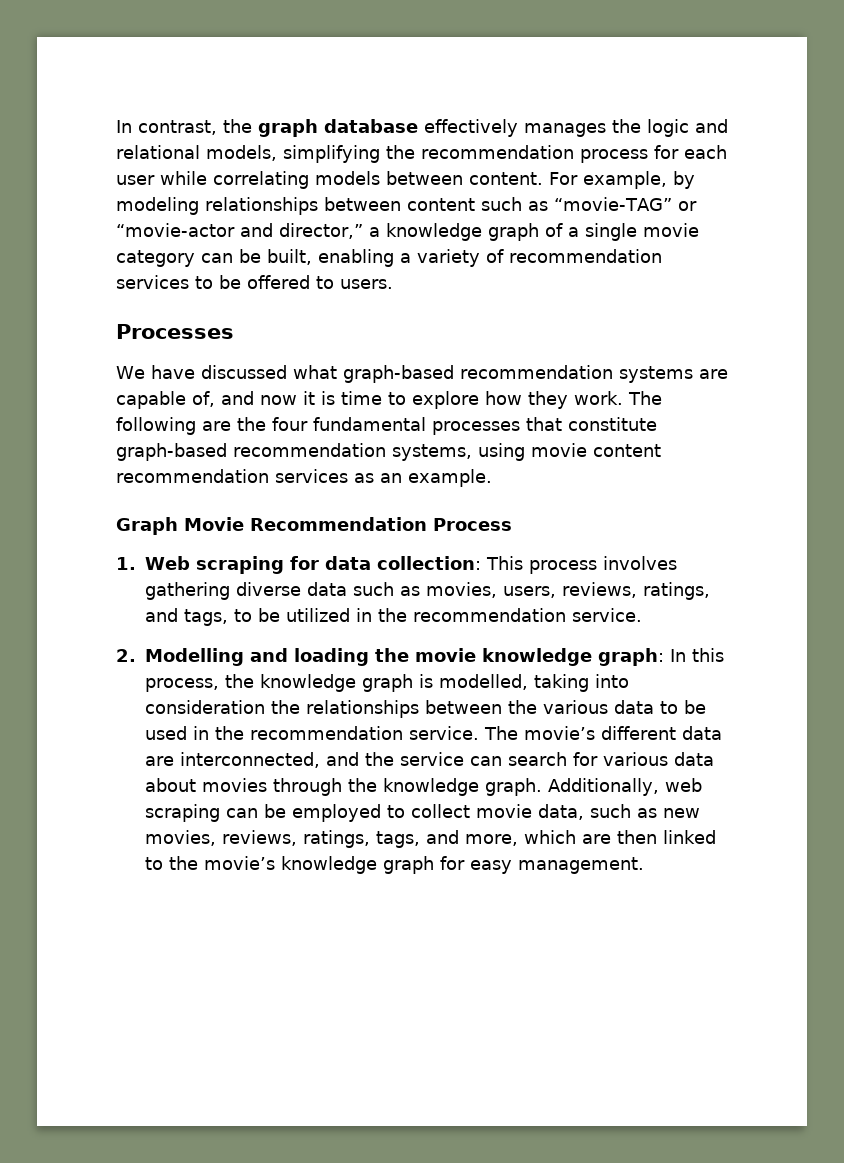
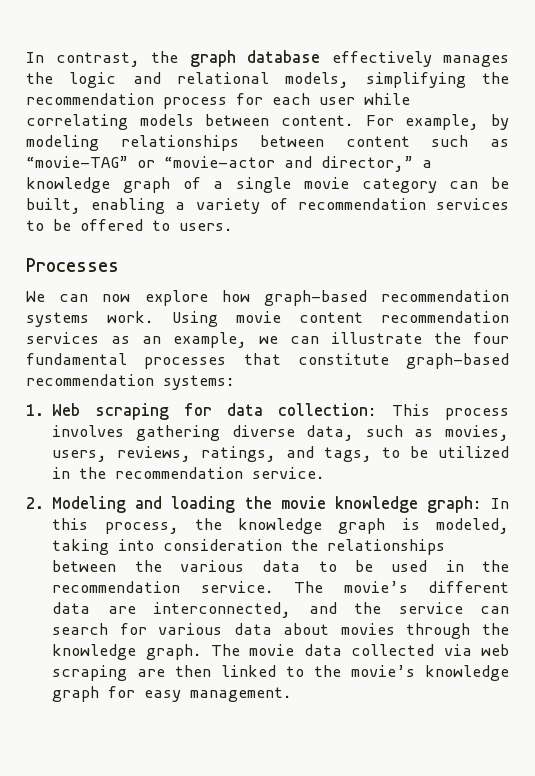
[150,365,728,383] [116,391,662,409] [116,417,231,435] have discussed what graph-based recommendation systems are capable of, and now it is time to explore how they work. The following are -> [59,290,509,306] [26,311,509,327] [26,332,422,348] can now explore how graph-based recommendation systems work. Using movie content recommendation services as an example, we can illustrate
[392,443,661,461] [116,469,492,487] [116,517,512,535] systems, using movie content recommendation services as an example. // Graph Movie Recommendation Process -> [163,375,235,390] systems:
[307,582,347,596] data -> [306,425,355,441] data,
[145,648,244,666] Modelling -> [52,496,127,513] Modeling
[439,674,528,690] modelled, -> [436,518,510,534] modeled,
[548,778,702,796] [145,804,700,822] [145,830,576,848] Additionally, web scraping can be employed to collect movie data, such as new movies, reviews, ratings, tags, and more, which -> [211,644,510,656] [52,665,128,681] The movie data collected via web scraping

